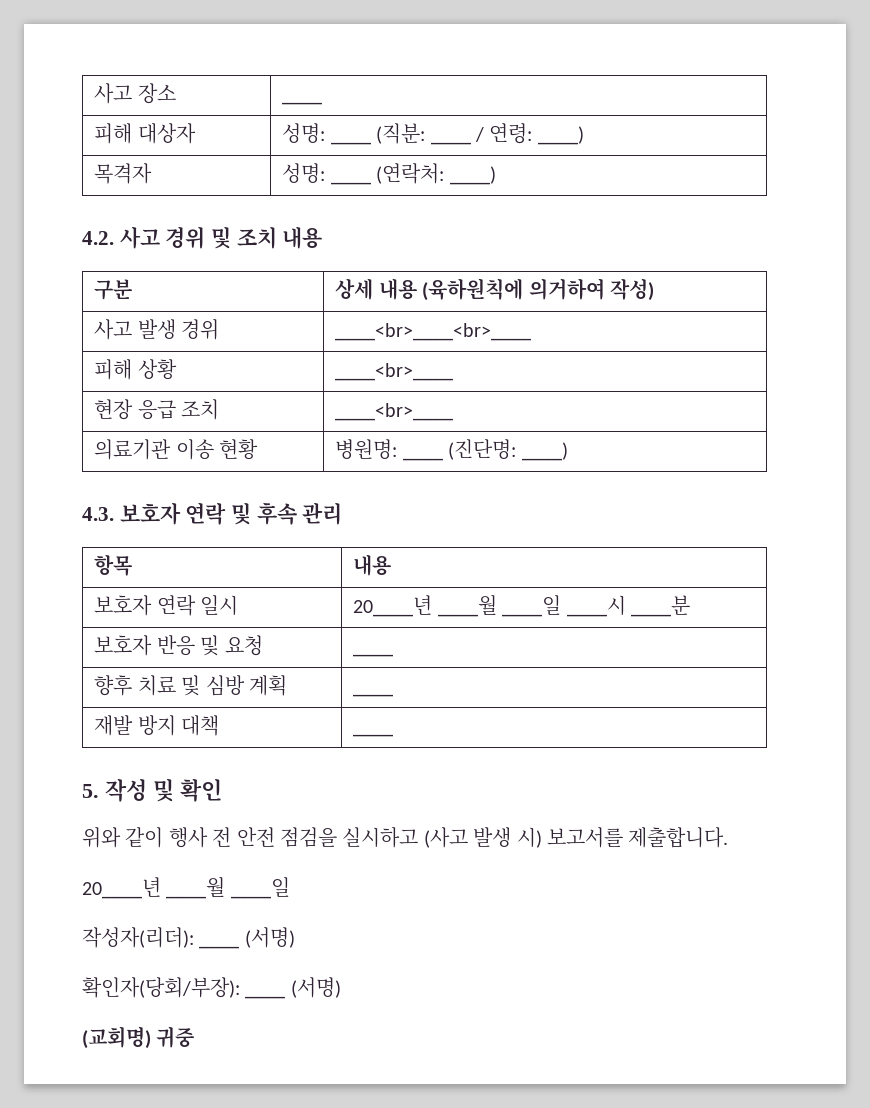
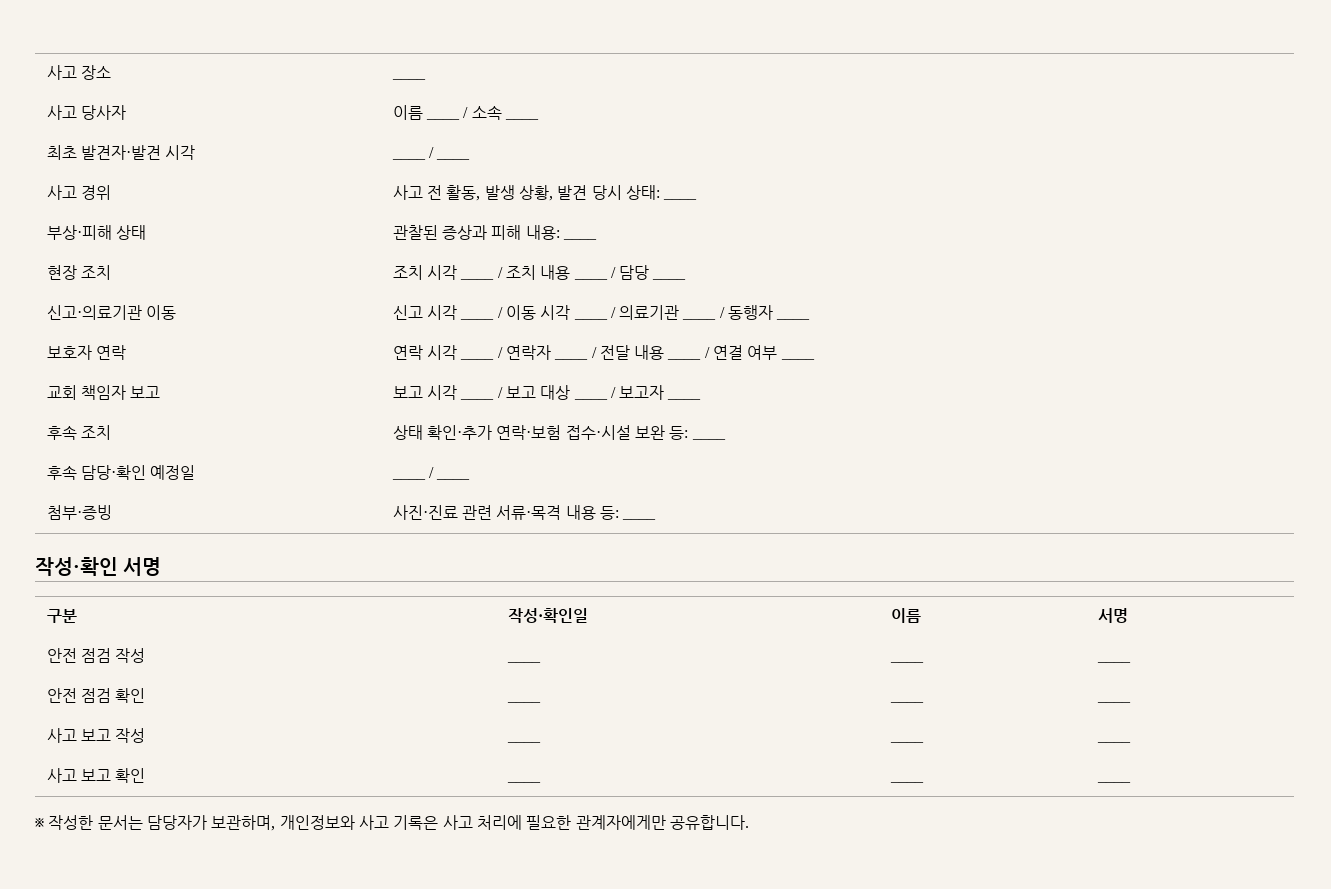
[94,123,196,144] [282,123,584,145] [94,163,153,184] [282,163,496,185] [82,226,323,249] [94,279,133,300] [335,278,654,301] [94,319,220,340] [335,323,532,341] [94,359,177,380] [335,363,454,381] [94,399,220,420] [335,403,454,421] [94,439,259,460] [335,439,568,461] [82,502,343,525] [94,554,133,576] [353,554,392,576] [94,595,239,616] [353,594,690,617] [94,635,263,656] [353,653,394,657] [94,675,287,696] [353,693,394,697] [94,715,220,736] [353,733,394,737] [82,778,222,802] [82,827,729,848] [82,876,290,899] [82,927,295,949] [82,977,341,999] [82,1026,195,1049] 피해 대상자 | 성명: ____ (직분: ____ / 연령: ____) // 목격자 | 성명: ____ (연락처: ____) // 4.2. 사고 경위 및 조치 내용 // 구분 | 상세 내용 (육하원칙에 의거하여 작성) // 사고 발생 경위 | ____<br>____<br>____ // 피해 상황 | ____<br>____ // 현장 응급 조치 | ____<br>____ // 의료기관 이송 현황 | 병원명: ____ (진단명: ____) // 4.3. 보호자 연락 및 후속 관리 // 항목 | 내용 // 보호자 연락 일시 | 20____년 ____월 ____일 ____시 ____분 // 보호자 반응 및 요청 | ____ // 향후 치료 및 심방 계획 | ____ // 재발 방지 대책 | ____ // 5. 작성 및 확인 // 위와 같이 행사 전 안전 점검을 실시하고 (사고 발생 시) 보고서를 제출합니다. // 20____년 ____월 ____일 // 작성자(리더): ____ (서명) // 확인자(당회/부장): ____ (서명) // (교회명) 귀중 -> [46,105,126,120] [392,105,460,120] [463,105,539,120] [46,145,196,160] [391,158,426,160] [428,147,434,158] [436,158,471,160] [46,185,111,200] [392,185,698,201] [46,225,146,240] [392,225,597,240] [46,265,111,280] [392,265,495,280] [497,265,608,280] [610,265,687,280] [46,305,176,320] [392,305,495,320] [497,305,608,320] [610,305,717,320] [719,305,811,320] [46,345,126,360] [392,345,495,360] [497,345,589,360] [591,345,702,360] [704,345,815,360] [46,385,161,400] [392,385,495,400] [497,385,608,400] [610,385,702,400] [46,425,111,440] [392,425,726,440] [46,465,196,480] [391,478,426,480] [428,467,434,478] [436,478,471,480] [46,505,112,520] [392,505,657,520] [35,557,162,576] [46,609,77,623] [507,608,588,623] [890,608,921,623] [1097,608,1128,623] [46,648,146,663] [506,661,541,663] [889,661,924,663] [1096,661,1131,663] [46,688,146,703] [506,701,541,703] [889,701,924,703] [1096,701,1131,703] [46,728,146,743] [506,741,541,743] [889,741,924,743] [1096,741,1131,743] [46,768,146,783] [506,781,541,783] [889,781,924,783] [1096,781,1131,783] [35,815,749,831] 사고 당사자 | 이름 ____ / 소속 ____ // 최초 발견자·발견 시각 | ____ / ____ // 사고 경위 | 사고 전 활동, 발생 상황, 발견 당시 상태: ____ // 부상·피해 상태 | 관찰된 증상과 피해 내용: ____ // 현장 조치 | 조치 시각 ____ / 조치 내용 ____ / 담당 ____ // 신고·의료기관 이동 | 신고 시각 ____ / 이동 시각 ____ / 의료기관 ____ / 동행자 ____ // 보호자 연락 | 연락 시각 ____ / 연락자 ____ / 전달 내용 ____ / 연결 여부 ____ // 교회 책임자 보고 | 보고 시각 ____ / 보고 대상 ____ / 보고자 ____ // 후속 조치 | 상태 확인·추가 연락·보험 접수·시설 보완 등: ____ // 후속 담당·확인 예정일 | ____ / ____ // 첨부·증빙 | 사진·진료 관련 서류·목격 내용 등: ____ // 작성·확인 서명 // 구분 | 작성·확인일 | 이름 | 서명 // 안전 점검 작성 | ____ | ____ | ____ // 안전 점검 확인 | ____ | ____ | ____ // 사고 보고 작성 | ____ | ____ | ____ // 사고 보고 확인 | ____ | ____ | ____ // ※ 작성한 문서는 담당자가 보관하며, 개인정보와 사고 기록은 사고 처리에 필요한 관계자에게만 공유합니다.

